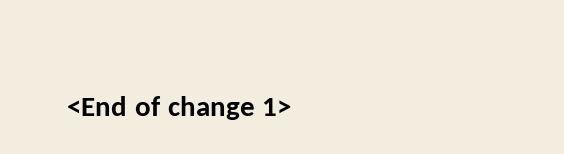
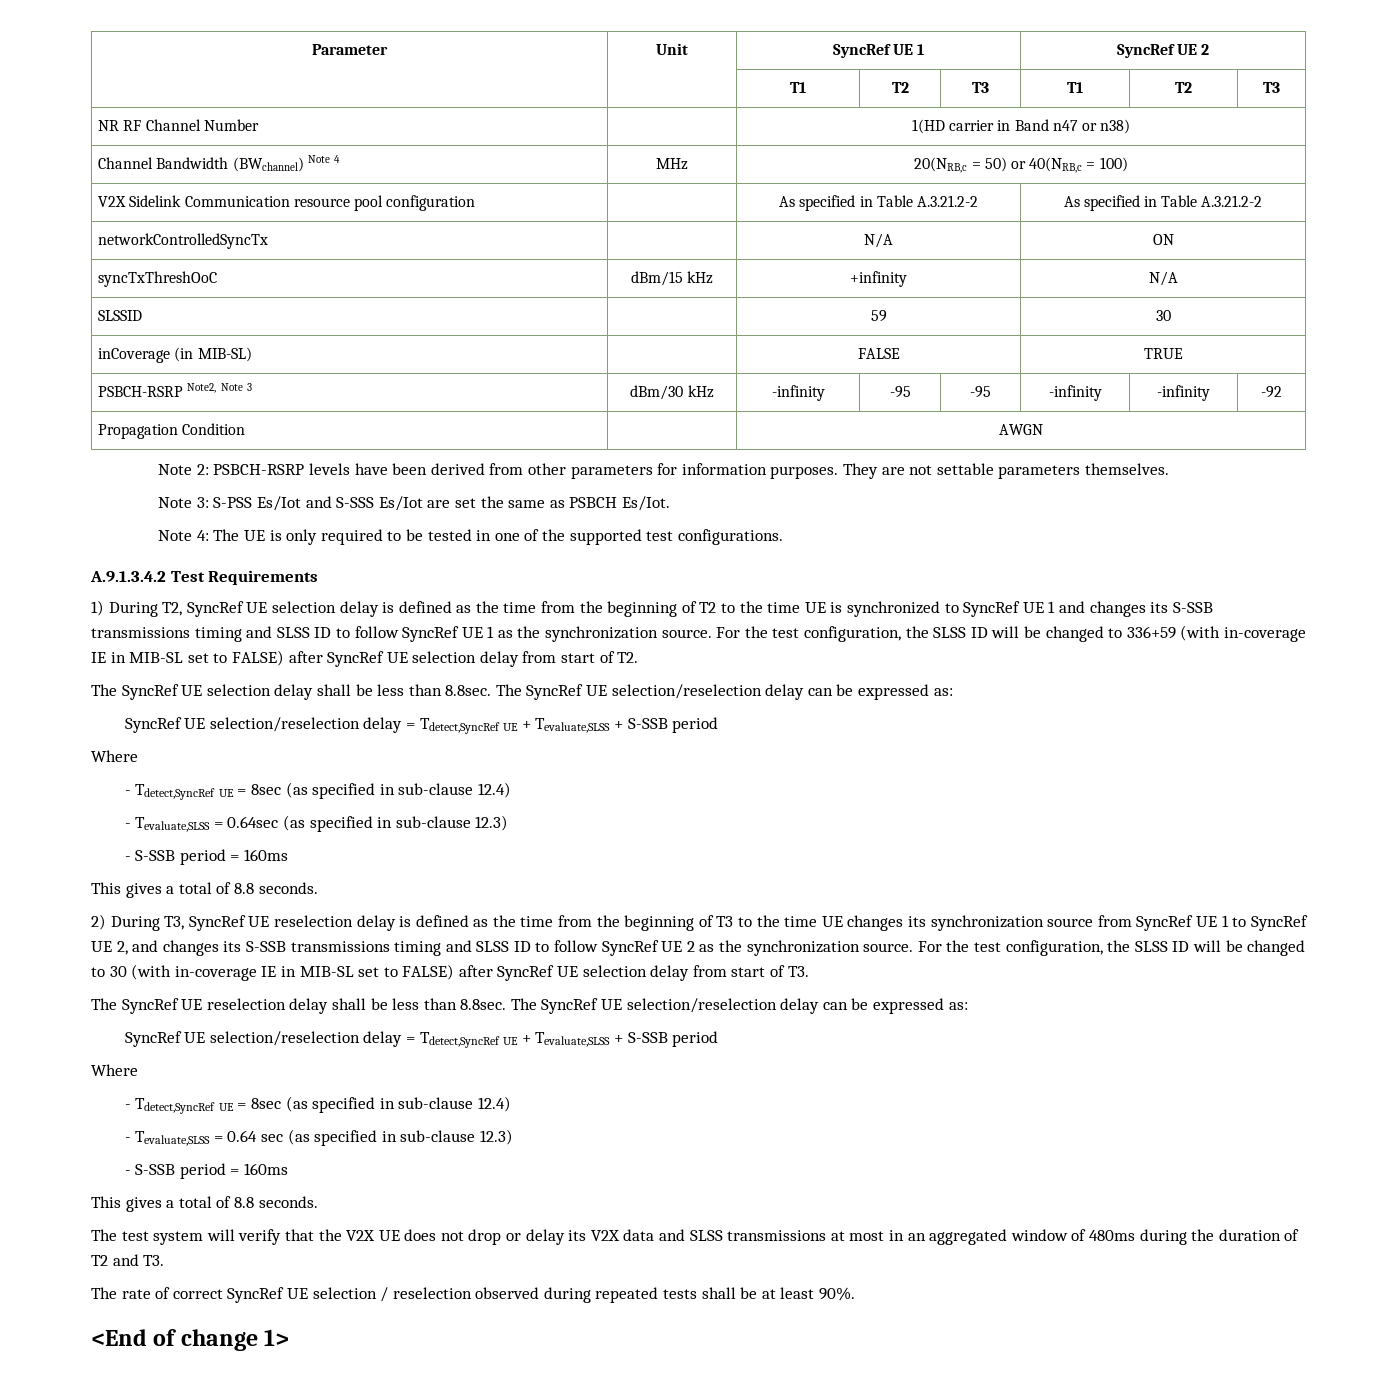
(67, 106) none -> [312,44,388,55] [656,43,688,55] [832,44,925,58] [1116,44,1210,58] [790,82,806,93] [891,82,909,93] [972,82,989,93] [1067,82,1083,93] [1175,82,1192,93] [1263,82,1280,93] [98,119,259,131] [911,119,1131,134] [98,155,341,172] [656,158,688,170] [914,157,1128,173] [98,195,476,211] [779,195,978,211] [1063,195,1263,211] [98,233,269,249] [864,233,893,248] [1152,234,1174,245] [98,271,218,287] [630,271,714,286] [850,271,907,287] [1148,271,1178,286] [98,310,143,321] [870,310,887,322] [1155,310,1171,321] [98,347,252,363] [857,348,900,359] [1143,348,1183,359] [98,383,252,397] [630,385,714,400] [771,385,825,401] [889,386,911,398] [970,386,991,398] [1048,385,1102,401] [1157,385,1210,401] [1261,386,1282,398] [98,423,246,439] [999,424,1043,435] [158,463,1169,479] [158,496,670,511] [158,529,783,545] [90,570,319,585] [91,600,1213,617] [91,625,1306,642] [91,650,639,667] [91,684,953,700] [124,717,719,734] [91,750,138,762] [124,782,511,800] [124,815,509,832] [124,849,288,865] [91,882,318,898] [91,914,1308,931] [91,940,1306,956] [91,964,809,981] [91,998,968,1014] [124,1031,719,1048] [91,1064,138,1076] [124,1096,511,1114] [124,1129,513,1146] [124,1163,288,1179] [91,1196,318,1212] [91,1229,1300,1245] [91,1254,165,1266] [91,1287,856,1303] Parameter | Unit | SyncRef UE 1 | SyncRef UE 2 // | | T1 | T2 | T3 | T1 | T2 | T3 // NR RF Channel Number | | 1(HD carrier in Band n47 or n38) // Channel Bandwidth (BWchannel) Note 4 | MHz | 20(NRB,c = 50) or 40(NRB,c = 100) // V2X Sidelink Communication resource pool configuration | | As specified in Table A.3.21.2-2 | As specified in Table A.3.21.2-2 // networkControlledSyncTx | | N/A | ON // syncTxThreshOoC | dBm/15 kHz | +infinity | N/A // SLSSID | | 59 | 30 // inCoverage (in MIB-SL) | | FALSE | TRUE // PSBCH-RSRP Note2, Note 3 | dBm/30 kHz | -infinity | -95 | -95 | -infinity | -infinity | -92 // Propagation Condition | | AWGN // Note 2: PSBCH-RSRP levels have been derived from other parameters for information purposes. They are not settable parameters themselves. // Note 3: S-PSS Es/Iot and S-SSS Es/Iot are set the same as PSBCH Es/Iot. // Note 4: The UE is only required to be tested in one of the supported test configurations. // A.9.1.3.4.2 Test Requirements // 1) During T2, SyncRef UE selection delay is defined as the time from the beginning of T2 to the time UE is synchronized to SyncRef UE 1 and changes its S-SSB transmissions timing and SLSS ID to follow SyncRef UE 1 as the synchronization source. For the test configuration, the SLSS ID will be changed to 336+59 (with in-coverage IE in MIB-SL set to FALSE) after SyncRef UE selection delay from start of T2. // The SyncRef UE selection delay shall be less than 8.8sec. The SyncRef UE selection/reselection delay can be expressed as: // SyncRef UE selection/reselection delay = Tdetect,SyncRef UE + Tevaluate,SLSS + S-SSB period // Where // - Tdetect,SyncRef UE = 8sec (as specified in sub-clause 12.4) // - Tevaluate,SLSS = 0.64sec (as specified in sub-clause 12.3) // - S-SSB period = 160ms // This gives a total of 8.8 seconds. // 2) During T3, SyncRef UE reselection delay is defined as the time from the beginning of T3 to the time UE changes its synchronization source from SyncRef UE 1 to SyncRef UE 2, and changes its S-SSB transmissions timing and SLSS ID to follow SyncRef UE 2 as the synchronization source. For the test configuration, the SLSS ID will be changed to 30 (with in-coverage IE in MIB-SL set to FALSE) after SyncRef UE selection delay from start of T3. // The SyncRef UE reselection delay shall be less than 8.8sec. The SyncRef UE selection/reselection delay can be expressed as: // SyncRef UE selection/reselection delay = Tdetect,SyncRef UE + Tevaluate,SLSS + S-SSB period // Where // - Tdetect,SyncRef UE = 8sec (as specified in sub-clause 12.4) // - Tevaluate,SLSS = 0.64 sec (as specified in sub-clause 12.3) // - S-SSB period = 160ms // This gives a total of 8.8 seconds. // The test system will verify that the V2X UE does not drop or delay its V2X data and SLSS transmissions at most in an aggregated window of 480ms during the duration of T2 and T3. // The rate of correct SyncRef UE selection / reselection observed during repeated tests shall be at least 90%. //

